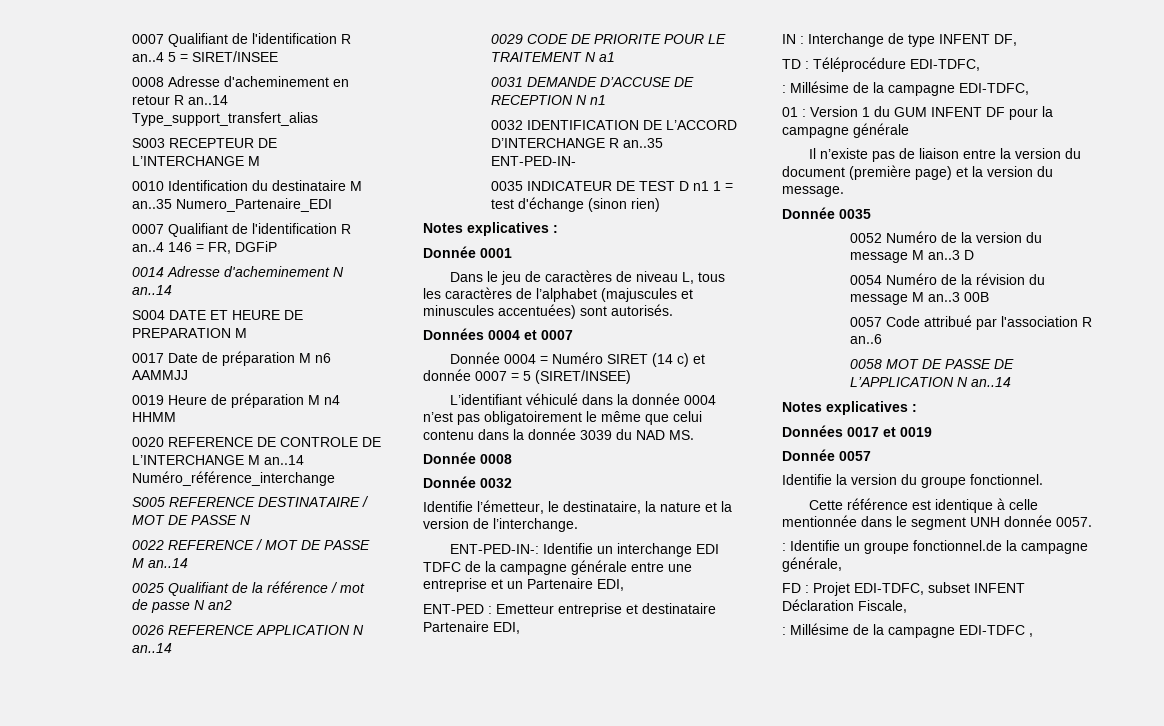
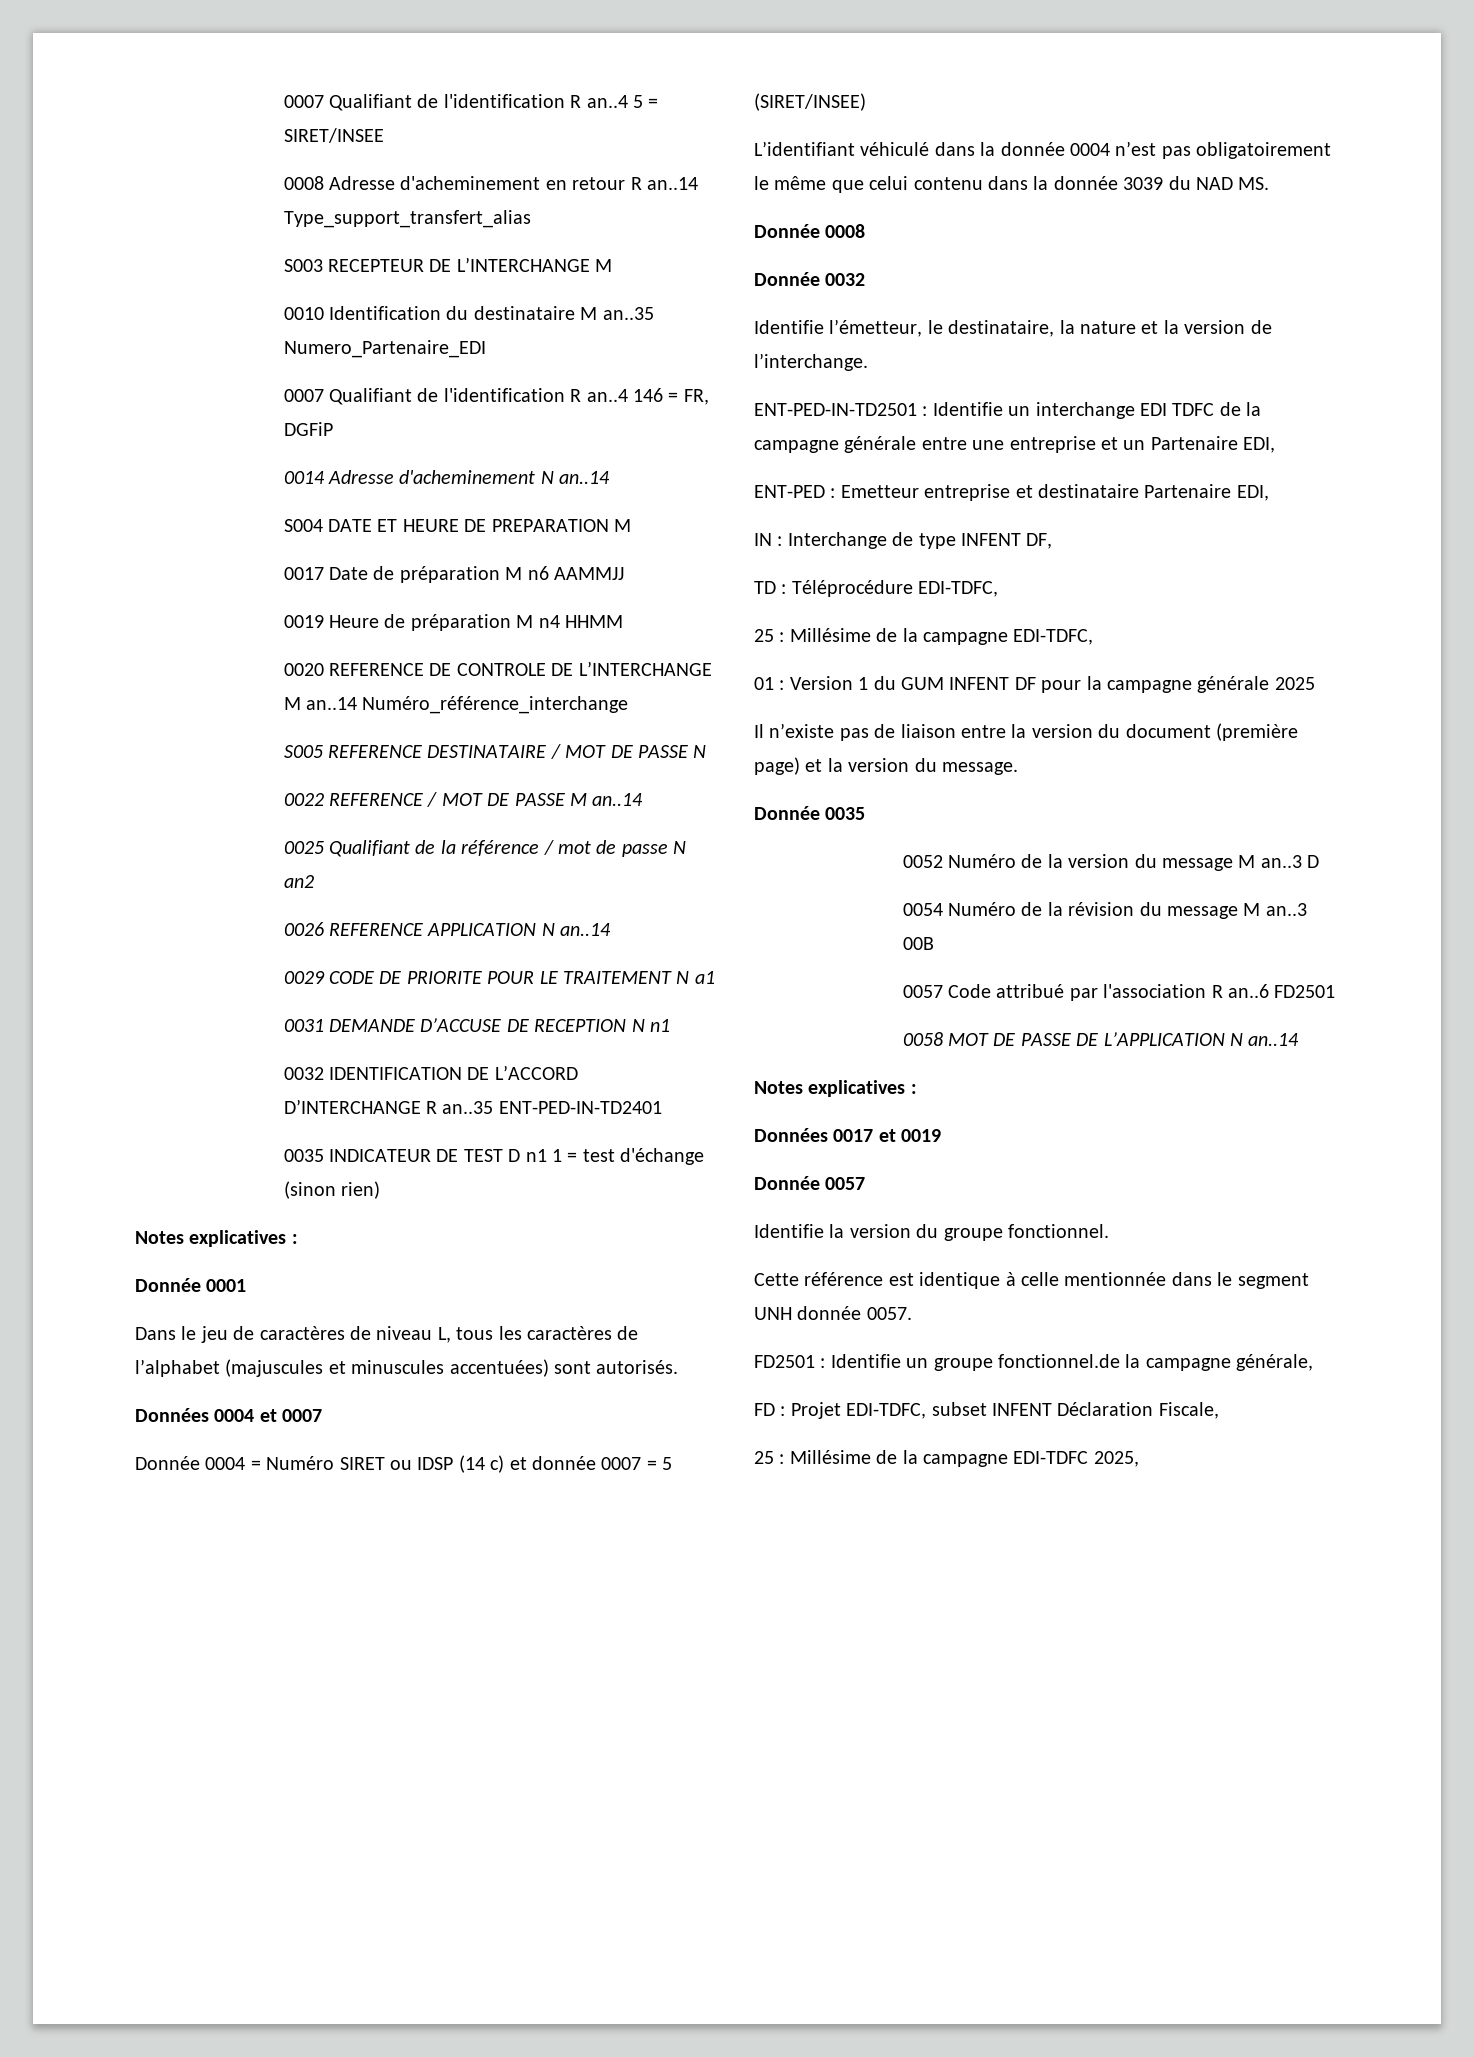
[491,156,577,166] ENT-PED-IN- -> [498,1101,662,1114] ENT-PED-IN-TD2401
(648, 359) none -> [390,1457,454,1470] ou IDSP
[449,544,539,554] ENT-PED-IN-: -> [754,403,928,416] ENT-PED-IN-TD2501 :
(980, 65) none -> [754,629,774,642] 25
(909, 130) none -> [1274,677,1315,690] 2025
(883, 339) none -> [1274,985,1336,998] FD2501
(1092, 522) none -> [754,1355,815,1368] FD2501
(907, 606) none -> [754,1451,774,1464] 25
[1029,633,1033,637] , -> [1093,1451,1139,1467] 2025,

